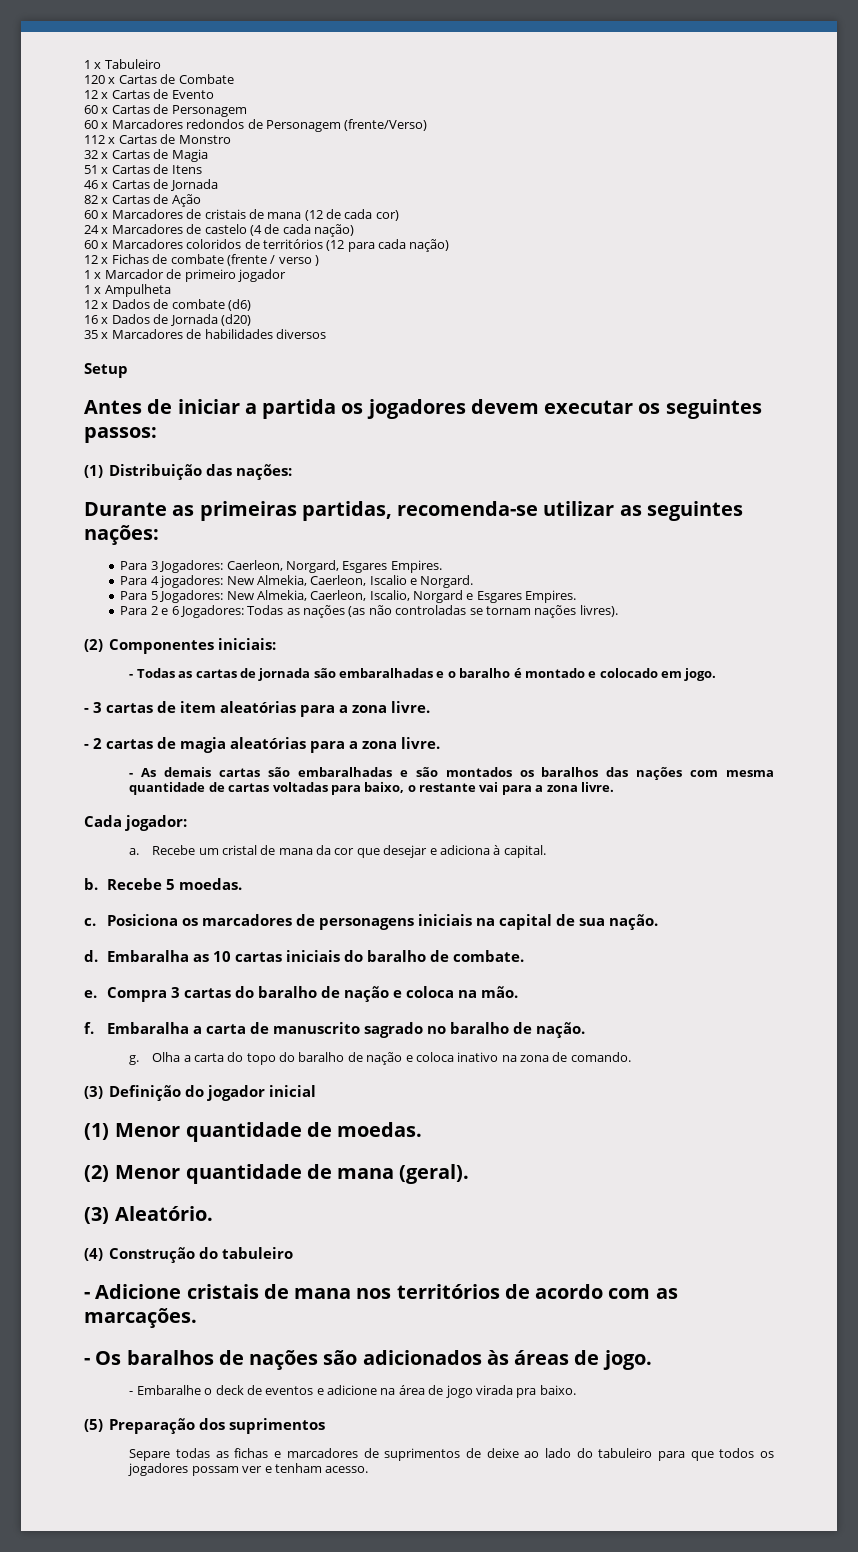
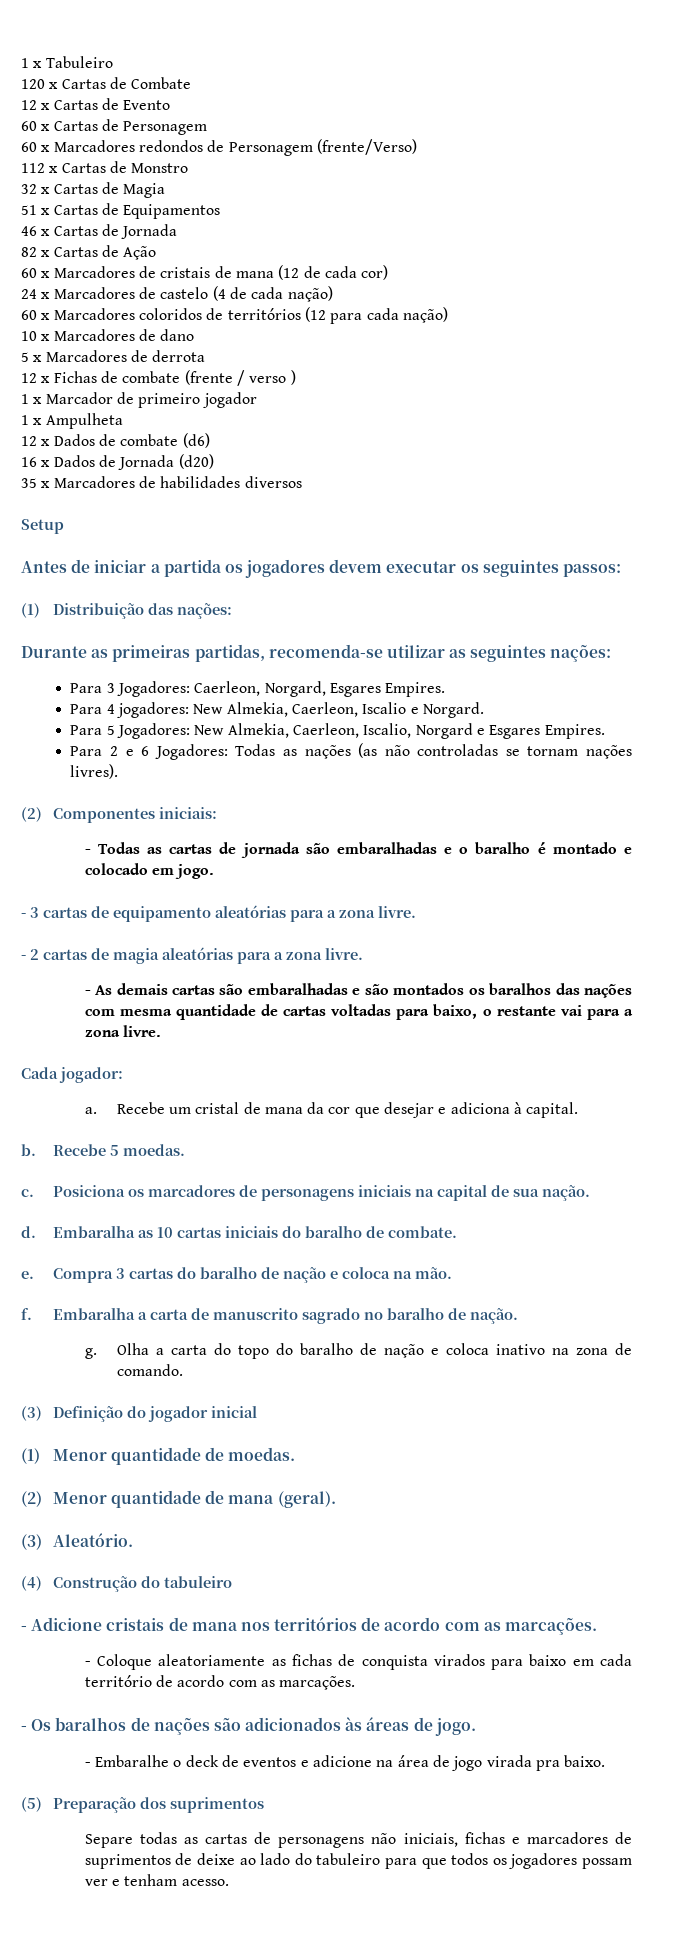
[171,165,202,174] Itens -> [123,204,221,219] Equipamentos
(450, 245) none -> [21,329,195,341] [21,350,206,362] // 10 x Marcadores de dano // 5 x Marcadores de derrota
[180,701,216,713] item -> [113,906,211,922] equipamento
(197, 1318) none -> [84,1654,632,1670] [84,1675,356,1690] // - Coloque aleatoriamente as fichas de conquista virados para baixo em cada território de acordo com as marcações.
(229, 1454) none -> [205,1832,458,1848] cartas de personagens não iniciais,

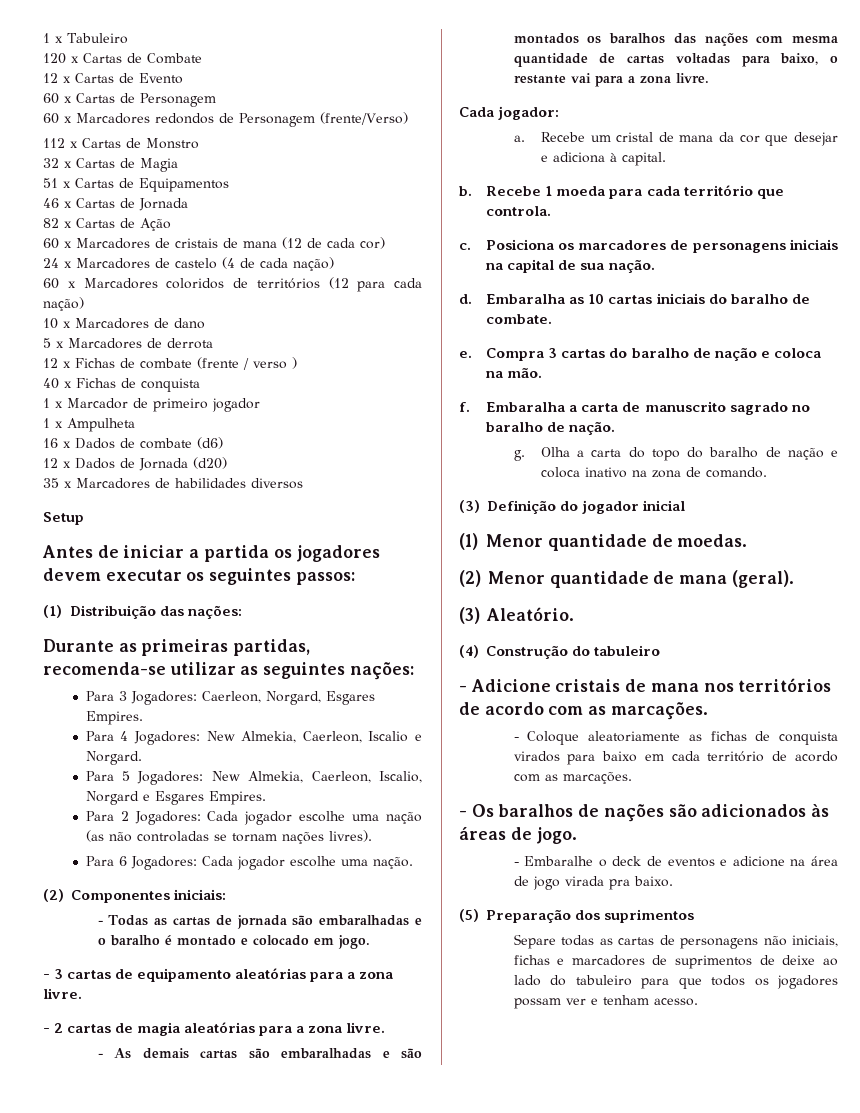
(296, 377) none -> [43,378,200,392] // 40 x Fichas de conquista
[21,436,37,446] 12 -> [43,438,58,448] 16
[21,457,37,467] 16 -> [43,458,58,468] 12
[117,702,190,718] jogadores: -> [133,731,200,745] Jogadores:
[125,744,351,760] e 6 Jogadores: Todas as nações -> [134,811,423,825] Jogadores: Cada jogador escolhe uma nação
(119, 771) none -> [85,856,413,870] // Para 6 Jogadores: Cada jogador escolhe uma nação.
[109,1144,185,1156] 5 moedas. -> [545,185,784,199] [486,206,552,216] 1 moeda para cada território que controla.

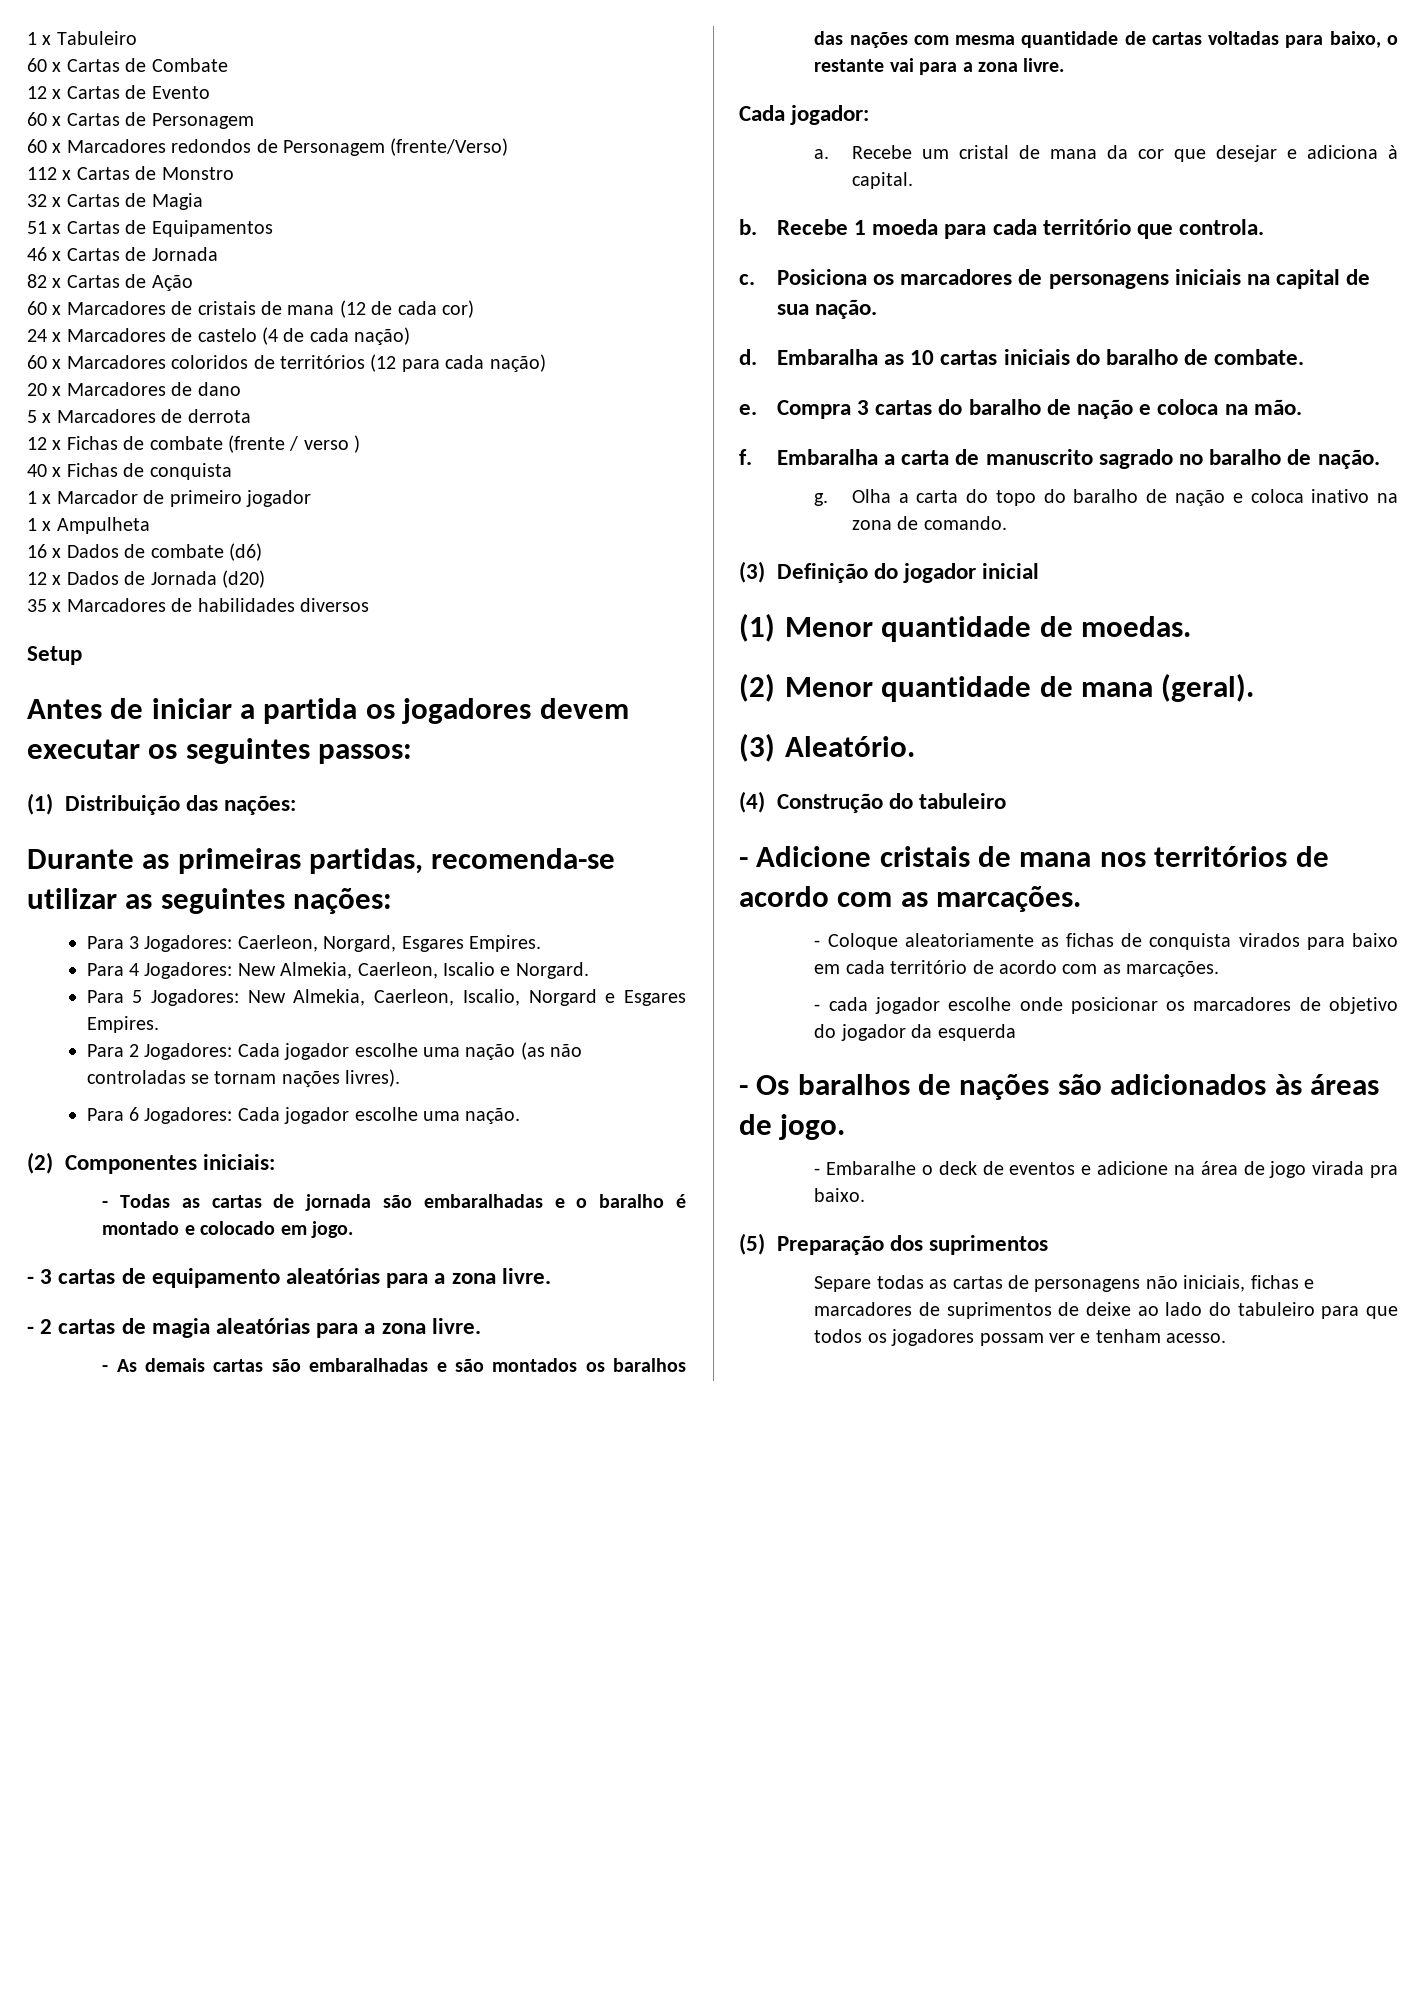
[43,53,66,64] 120 -> [27,58,47,72] 60
[43,318,58,329] 10 -> [27,383,47,396] 20
(632, 778) none -> [814,997,1398,1014] [814,1024,1016,1041] // - cada jogador escolhe onde posicionar os marcadores de objetivo do jogador da esquerda

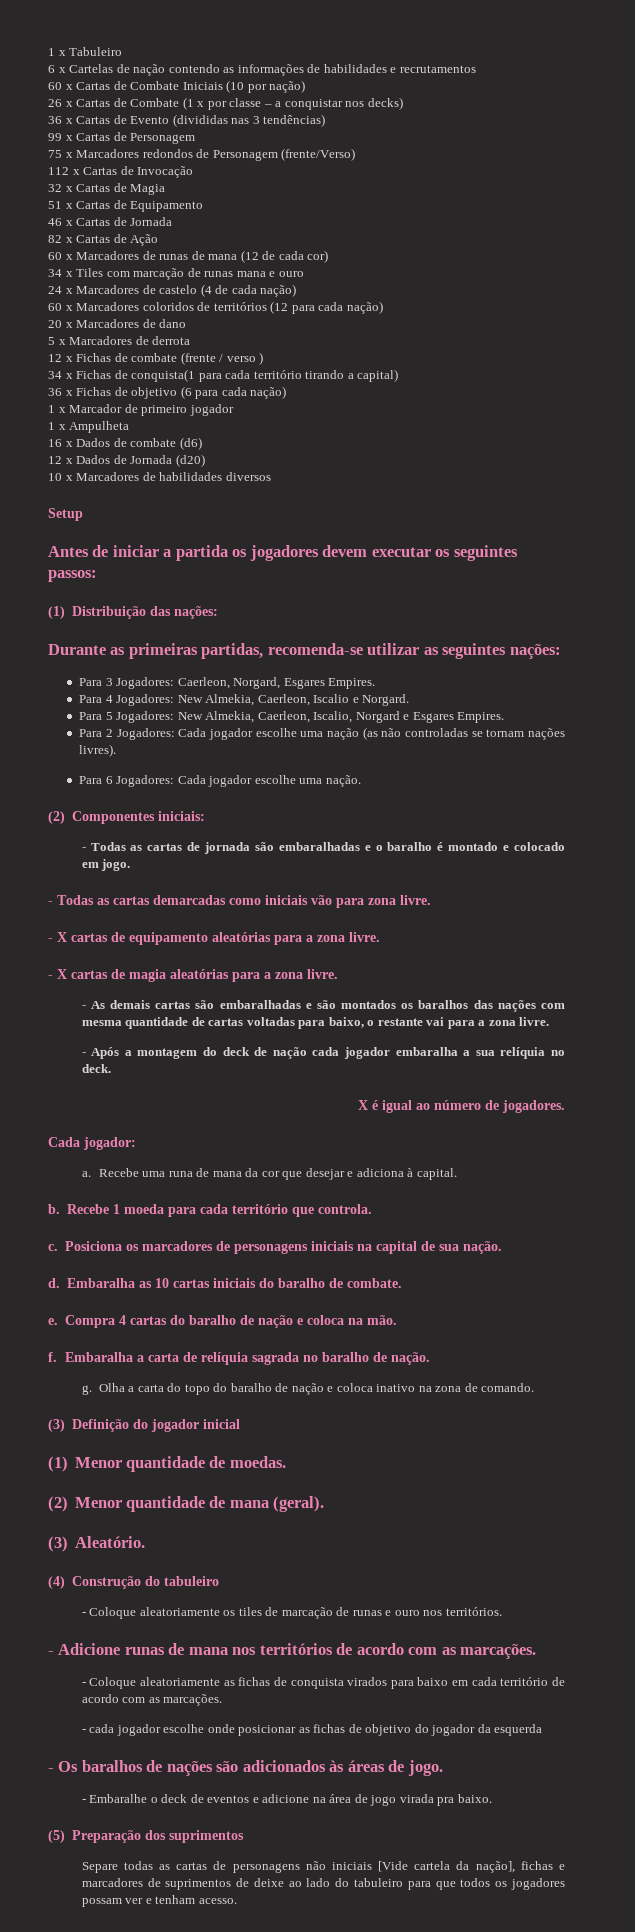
(137, 38) none -> [48,64,476,76] // 6 x Cartelas de nação contendo as informações de habilidades e recrutamentos
[27,86,47,99] // 12 -> [182,80,306,93] [48,97,403,110] [48,116,62,124] Iniciais (10 por nação) // 26 x Cartas de Combate (1 x por classe – a conquistar nos decks) // 36
[27,112,47,126] // 60 -> [172,114,326,127] [48,133,62,141] (divididas nas 3 tendências) // 99
[27,139,47,153] 60 -> [48,150,62,158] 75
[161,167,234,180] Monstro -> [137,166,194,178] Invocação
[151,220,273,237] Equipamentos -> [130,201,204,212] Equipamento
[197,301,256,315] cristais -> [159,254,189,260] runas
(474, 309) none -> [48,268,304,280] // 34 x Tiles com marcação de runas mana e ouro
[27,463,232,480] 40 x Fichas de conquista -> [48,369,399,382] [48,386,287,399] 34 x Fichas de conquista(1 para cada território tirando a capital) // 36 x Fichas de objetivo (6 para cada nação)
[27,599,47,612] 35 -> [48,473,62,481] 10
[40,1269,53,1284] 3 -> [57,895,431,908] [48,932,67,942] Todas as cartas demarcadas como iniciais vão para zona livre. // - X
[40,1319,53,1334] 2 -> [57,969,67,979] X
(1065, 65) none -> [81,1047,566,1059] [81,1064,111,1073] [358,1100,565,1113] // - Após a montagem do deck de nação cada jogador embaralha a sua relíquia no deck. // X é igual ao número de jogadores.
[921,145,1009,159] um cristal -> [142,1171,193,1177] uma runa
[856,400,869,415] 3 -> [118,1315,126,1325] 4
[985,449,1173,469] manuscrito sagrado -> [200,1352,299,1365] relíquia sagrada
(1007, 801) none -> [81,1607,502,1619] // - Coloque aleatoriamente os tiles de marcação de runas e ouro nos territórios.
[879,846,970,867] cristais -> [124,1647,165,1655] runas
[1166,997,1292,1011] os marcadores -> [298,1724,346,1733] as fichas
[1183,1275,1246,1292] iniciais, -> [331,1861,515,1873] iniciais [Vide cartela da nação],

